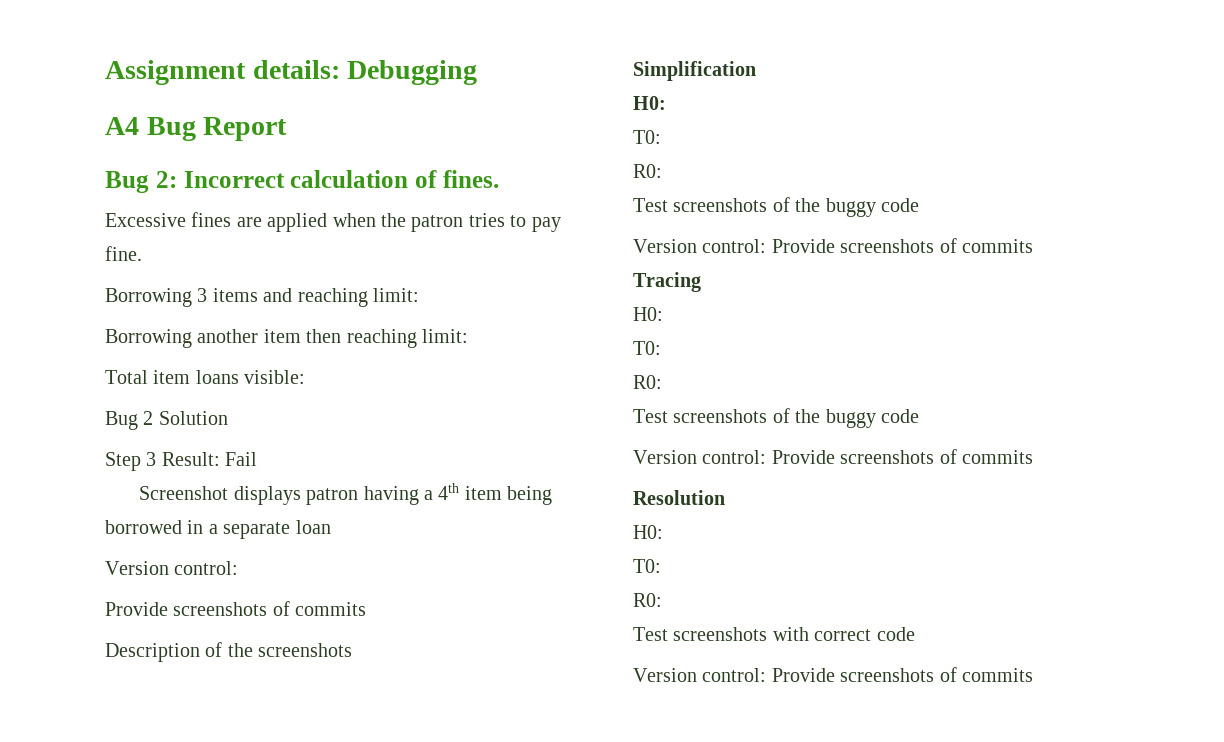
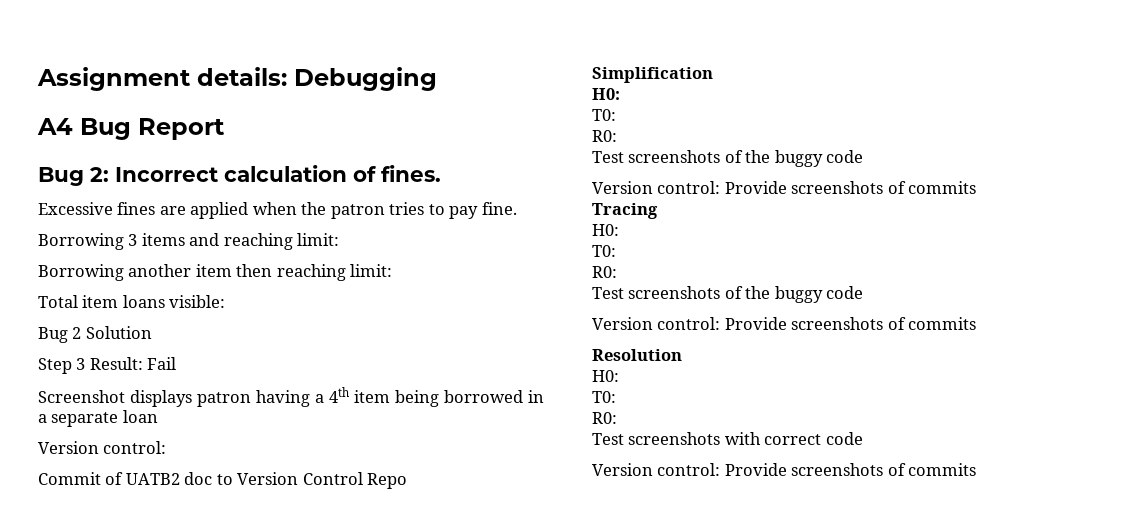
[105,601,367,616] [105,642,353,662] Provide screenshots of commits // Description of the screenshots -> [38,472,408,489] Commit of UATB2 doc to Version Control Repo

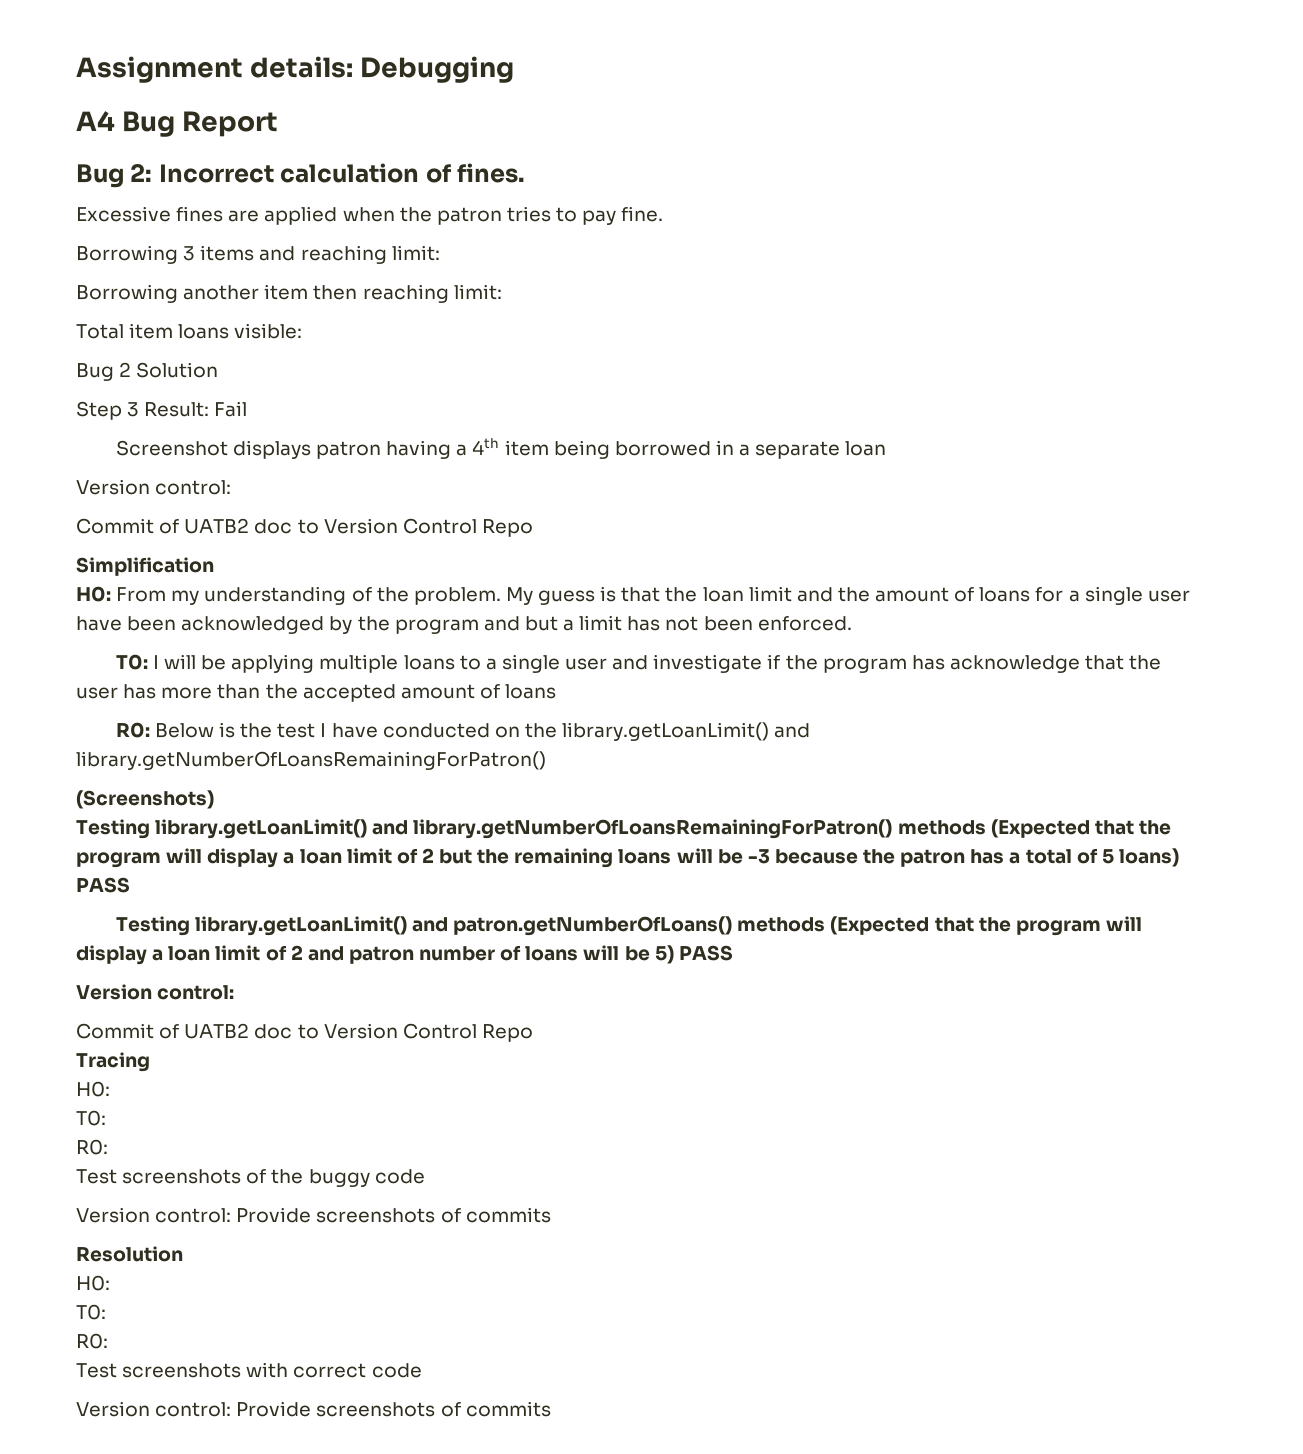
[592,109,616,121] [592,130,617,142] [592,150,864,167] [592,181,977,194] // T0: // R0: // Test screenshots of the buggy code // Version control: Provide screenshots of commits -> [116,586,1190,605] [76,615,852,634] [115,654,1162,673] [76,684,557,702] [115,722,811,741] [76,751,546,770] [76,790,214,809] [76,819,1171,839] [76,848,1179,868] [76,877,130,893] [115,916,1142,936] [76,945,733,965] [76,984,235,1000] [76,1023,533,1042] From my understanding of the problem. My guess is that the loan limit and the amount of loans for a single user have been acknowledged by the program and but a limit has not been enforced. // T0: I will be applying multiple loans to a single user and investigate if the program has acknowledge that the user has more than the accepted amount of loans // R0: Below is the test I have conducted on the library.getLoanLimit() and library.getNumberOfLoansRemainingForPatron() // (Screenshots) // Testing library.getLoanLimit() and library.getNumberOfLoansRemainingForPatron() methods (Expected that the program will display a loan limit of 2 but the remaining loans will be -3 because the patron has a total of 5 loans) PASS // Testing library.getLoanLimit() and patron.getNumberOfLoans() methods (Expected that the program will display a loan limit of 2 and patron number of loans will be 5) PASS // Version control: // Commit of UATB2 doc to Version Control Repo

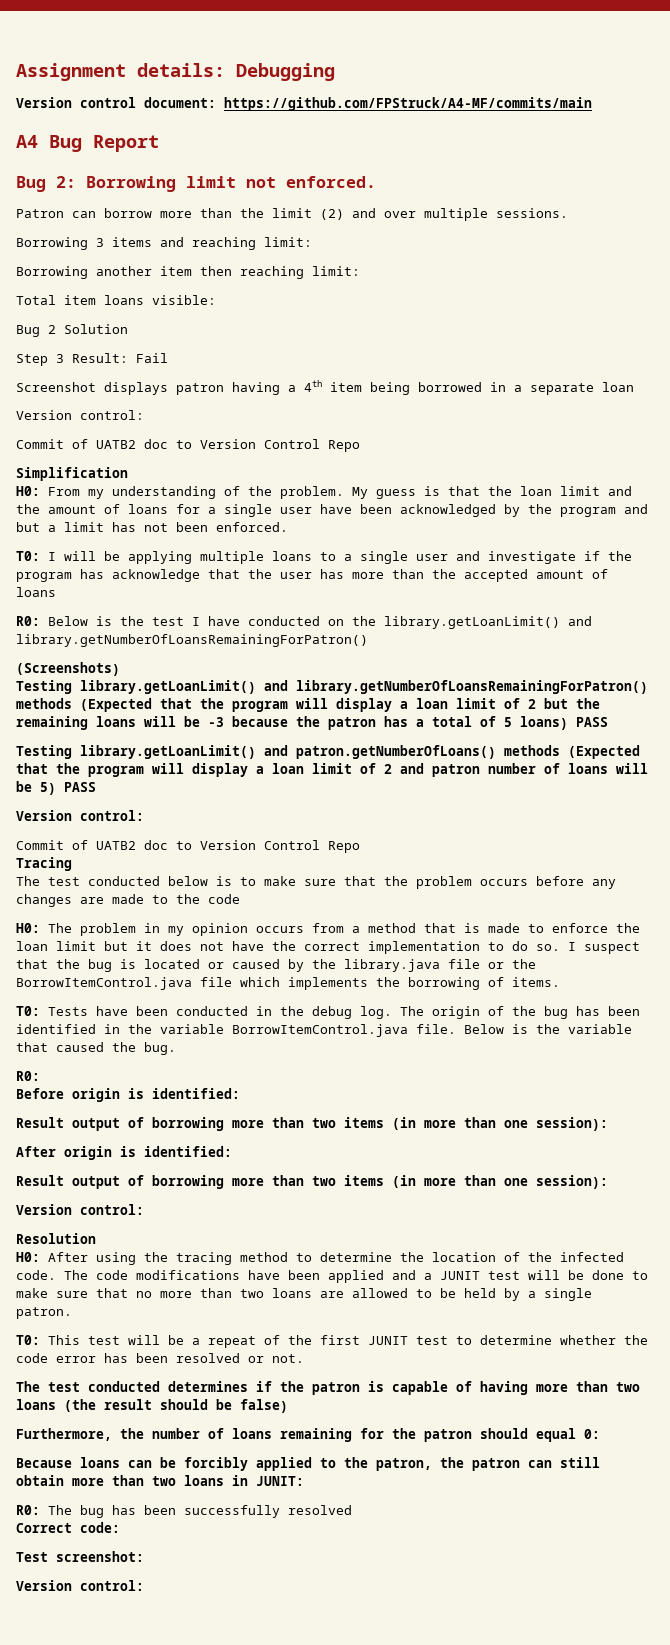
(515, 69) none -> [16,97,592,111] // Version control document: https://github.com/FPStruck/A4-MF/commits/main
[158,163,526,183] [76,206,664,225] Incorrect calculation of fines. // Excessive fines are applied when the patron tries to pay fine. -> [86,176,376,192] [16,208,568,221] Borrowing limit not enforced. // Patron can borrow more than the limit (2) and over multiple sessions.
[76,1081,110,1097] [76,1110,106,1126] [76,1139,108,1155] [76,1169,425,1187] [76,1207,551,1223] [76,1246,183,1262] [76,1275,110,1291] [76,1304,106,1320] [76,1333,108,1349] [76,1362,422,1378] [76,1401,551,1417] H0: // T0: // R0: // Test screenshots of the buggy code // Version control: Provide screenshots of commits // Resolution // H0: // T0: // R0: // Test screenshots with correct code // Version control: Provide screenshots of commits -> [16,876,616,889] [16,894,240,907] [16,923,640,936] [16,941,640,954] [16,959,536,972] [16,977,560,990] [16,1006,640,1019] [16,1024,632,1037] [16,1042,176,1055] [16,1071,40,1081] [16,1088,240,1102] [16,1117,608,1131] [16,1146,232,1160] [16,1175,608,1189] [16,1204,144,1215] [16,1233,96,1244] [16,1252,624,1265] [16,1270,648,1283] [16,1288,592,1301] [16,1307,72,1319] [16,1335,648,1348] [16,1353,304,1363] [16,1381,640,1395] [16,1399,288,1413] [16,1428,600,1442] [16,1457,600,1471] [16,1475,304,1486] [16,1505,352,1518] [16,1522,120,1533] [16,1551,144,1562] [16,1580,144,1591] The test conducted below is to make sure that the problem occurs before any changes are made to the code // H0: The problem in my opinion occurs from a method that is made to enforce the loan limit but it does not have the correct implementation to do so. I suspect that the bug is located or caused by the library.java file or the BorrowItemControl.java file which implements the borrowing of items. // T0: Tests have been conducted in the debug log. The origin of the bug has been identified in the variable BorrowItemControl.java file. Below is the variable that caused the bug. // R0: // Before origin is identified: // Result output of borrowing more than two items (in more than one session): // After origin is identified: // Result output of borrowing more than two items (in more than one session): // Version control: // Resolution // H0: After using the tracing method to determine the location of the infected code. The code modifications have been applied and a JUNIT test will be done to make sure that no more than two loans are allowed to be held by a single patron. // T0: This test will be a repeat of the first JUNIT test to determine whether the code error has been resolved or not. // The test conducted determines if the patron is capable of having more than two loans (the result should be false) // Furthermore, the number of loans remaining for the patron should equal 0: // Because loans can be forcibly applied to the patron, the patron can still obtain more than two loans in JUNIT: // R0: The bug has been successfully resolved // Correct code: // Test screenshot: // Version control:

